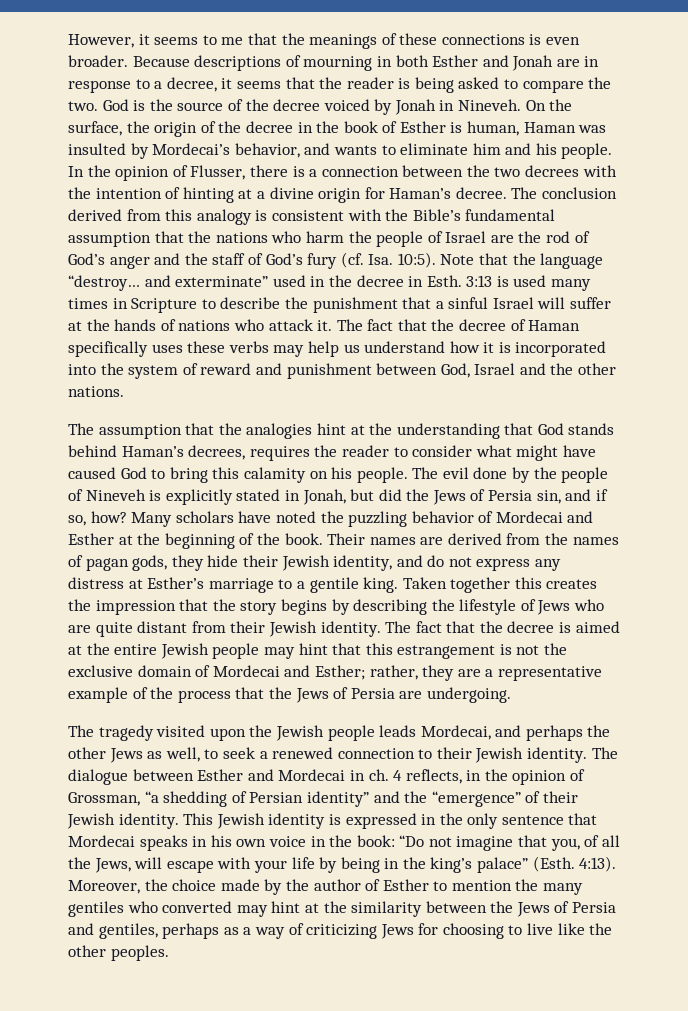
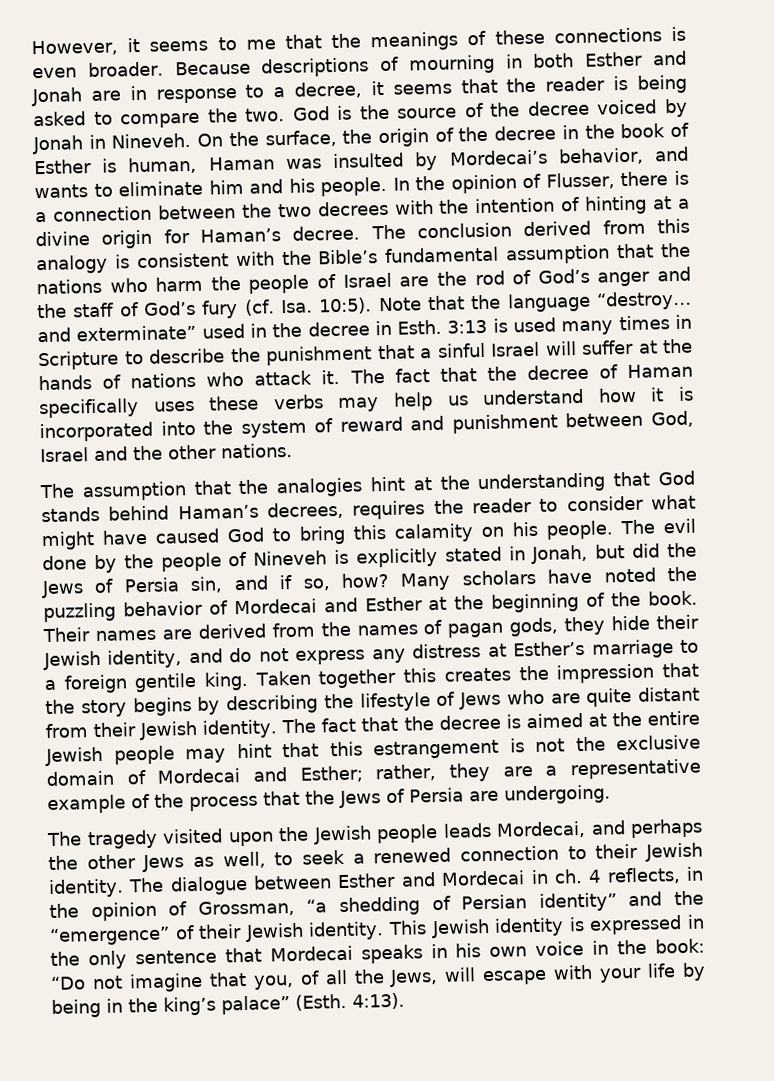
(305, 585) none -> [63,674,128,694] foreign
[68,879,584,895] [68,901,617,917] [68,923,613,939] [68,945,169,961] Moreover, the choice made by the author of Esther to mention the many gentiles who converted may hint at the similarity between the Jews of Persia and gentiles, perhaps as a way of criticizing Jews for choosing to live like the other peoples. -> (405, 1001) none

